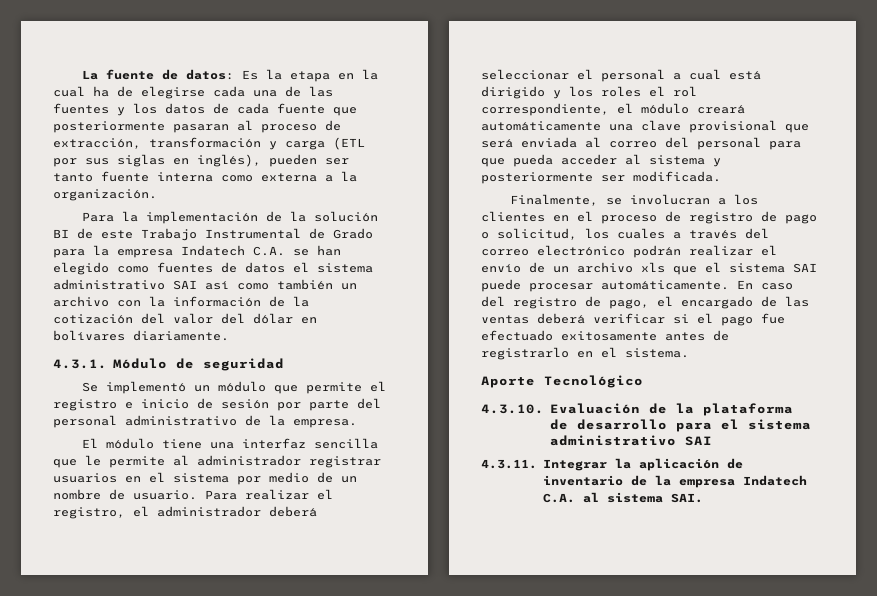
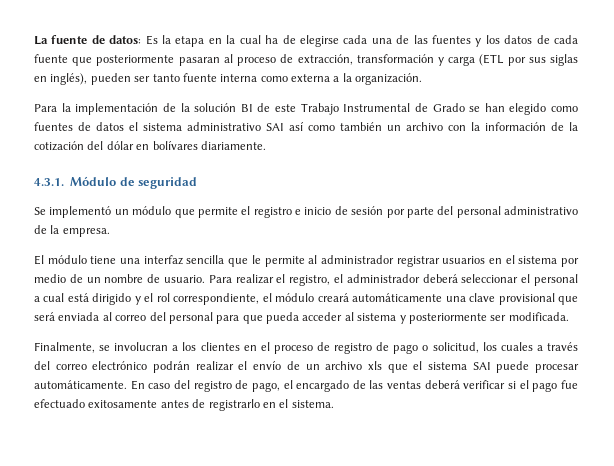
[53,245,285,258] para la empresa Indatech C.A. -> (465, 107) none
[173,313,245,324] valor del -> (104, 145) none
[569,86,641,97] los roles -> (141, 300) none
[481,375,643,388] [481,403,793,416] [549,419,811,432] [549,435,712,446] [481,458,743,471] [542,475,807,488] [542,492,703,503] // Aporte Tecnológico // 4.3.10. Evaluación de la plataforma de desarrollo para el sistema administrativo SAI // 4.3.11. Integrar la aplicación de inventario de la empresa Indatech C.A. al sistema SAI. -> (334, 404) none

